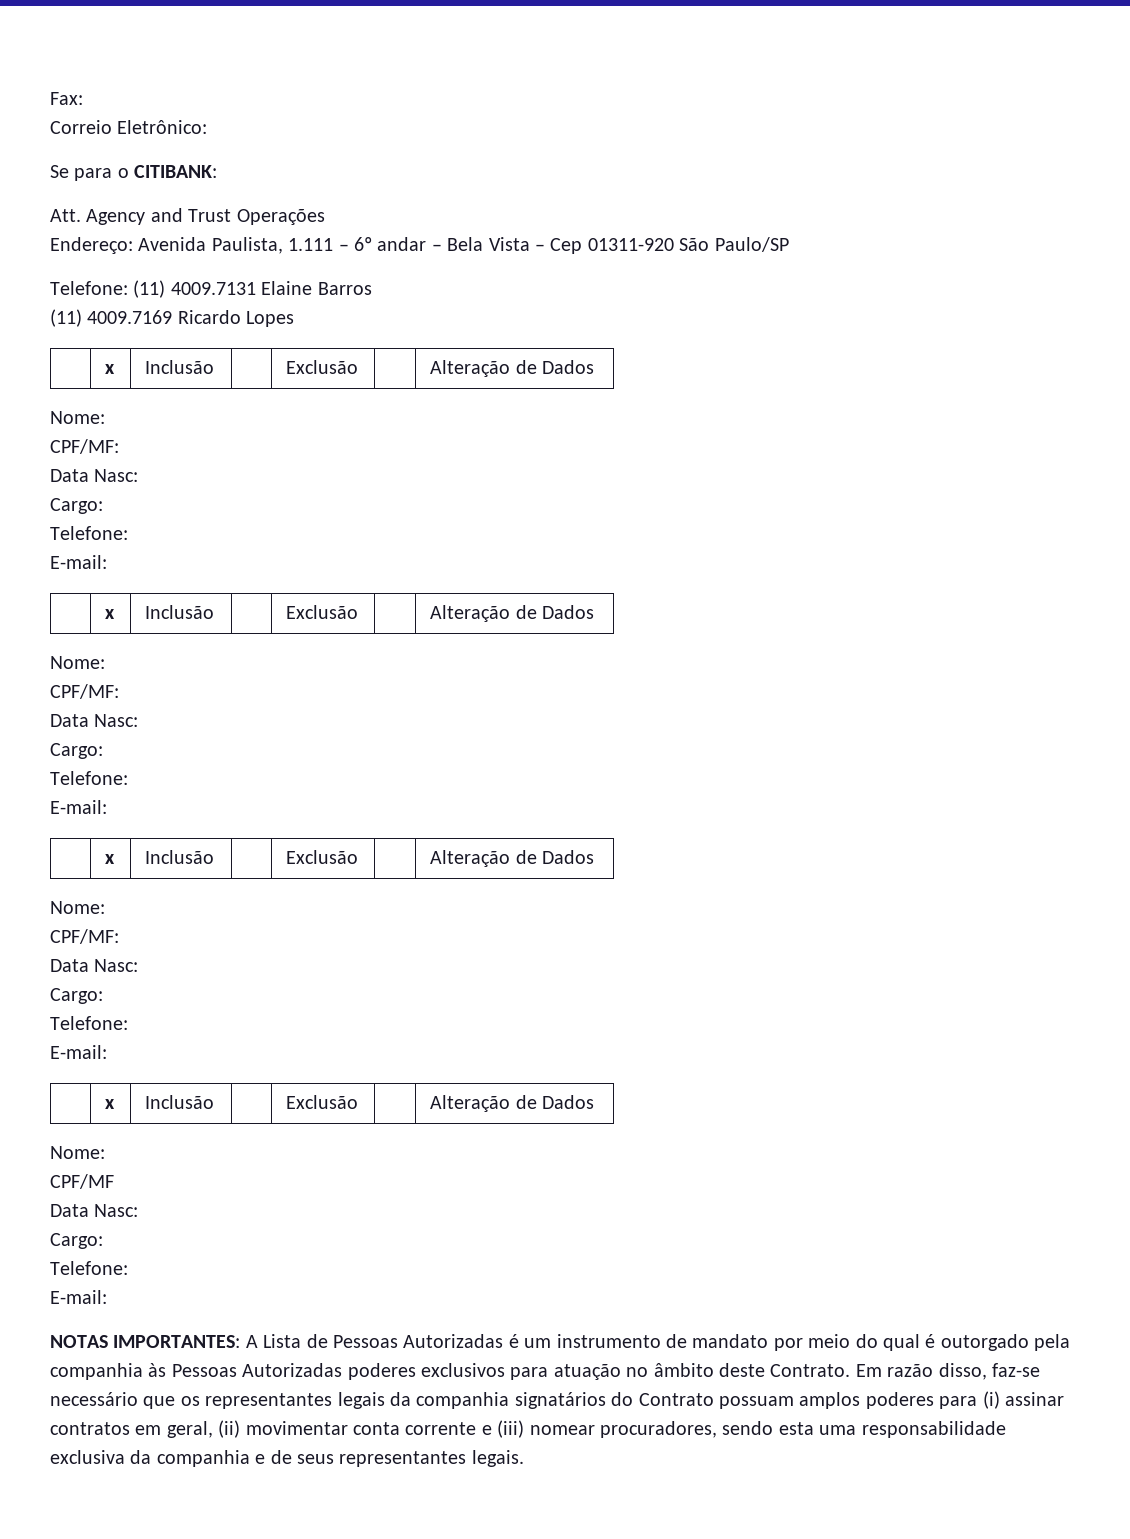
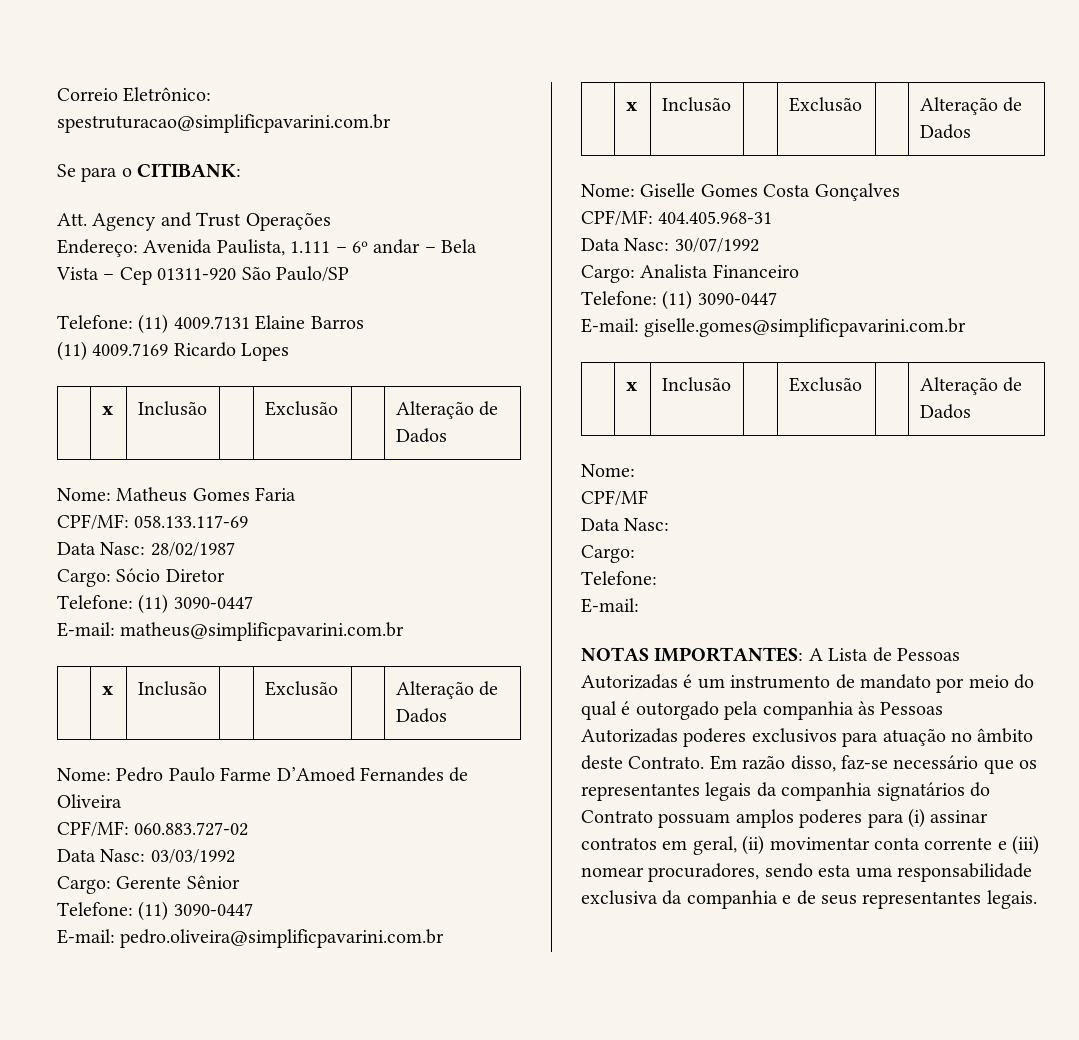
[50,92,83,105] Fax: // -> (57, 94) none
(208, 127) none -> [57,114,391,133] spestruturacao@simplificpavarini.com.br
[50,439,119,454] [50,469,139,482] [50,498,103,514] [50,526,128,540] [50,555,107,569] [105,609,116,619] [145,605,215,619] [286,605,359,619] [430,605,594,622] [50,656,105,669] [50,684,119,699] [50,714,139,727] [50,743,103,759] [50,771,128,785] [50,800,107,814] [105,854,116,864] [145,850,215,864] [286,850,359,864] [430,850,594,867] [50,901,105,914] [50,929,119,944] [50,959,139,972] [50,988,103,1004] [50,1016,128,1030] [50,1045,107,1059] // CPF/MF: // Data Nasc: // Cargo: // Telefone: // E-mail: // | x | Inclusão | | Exclusão | | Alteração de Dados // Nome: // CPF/MF: // Data Nasc: // Cargo: // Telefone: // E-mail: // | x | Inclusão | | Exclusão | | Alteração de Dados // Nome: // CPF/MF: // Data Nasc: // Cargo: // Telefone: // E-mail: -> [116,487,297,502] [57,514,249,530] [57,542,235,557] [57,568,225,587] [57,594,253,614] [57,622,405,641] [101,686,114,695] [137,681,207,696] [264,681,338,696] [395,681,499,699] [395,708,447,723] [57,767,469,782] [57,794,122,808] [57,821,249,837] [57,849,235,864] [57,875,240,894] [57,901,253,921] [57,929,445,948] [625,102,638,111] [661,97,731,112] [788,97,862,112] [919,97,1023,115] [919,124,971,139] [581,183,900,201] [581,210,773,226] [581,238,759,253] [581,264,799,283] [581,290,777,310] [581,318,967,337] Matheus Gomes Faria // CPF/MF: 058.133.117-69 // Data Nasc: 28/02/1987 // Cargo: Sócio Diretor // Telefone: (11) 3090-0447 // E-mail: matheus@simplificpavarini.com.br // | x | Inclusão | | Exclusão | | Alteração de Dados // Nome: Pedro Paulo Farme D’Amoed Fernandes de Oliveira // CPF/MF: 060.883.727-02 // Data Nasc: 03/03/1992 // Cargo: Gerente Sênior // Telefone: (11) 3090-0447 // E-mail: pedro.oliveira@simplificpavarini.com.br // | x | Inclusão | | Exclusão | | Alteração de Dados // Nome: Giselle Gomes Costa Gonçalves // CPF/MF: 404.405.968-31 // Data Nasc: 30/07/1992 // Cargo: Analista Financeiro // Telefone: (11) 3090-0447 // E-mail: giselle.gomes@simplificpavarini.com.br

